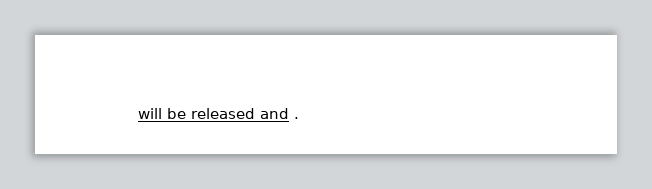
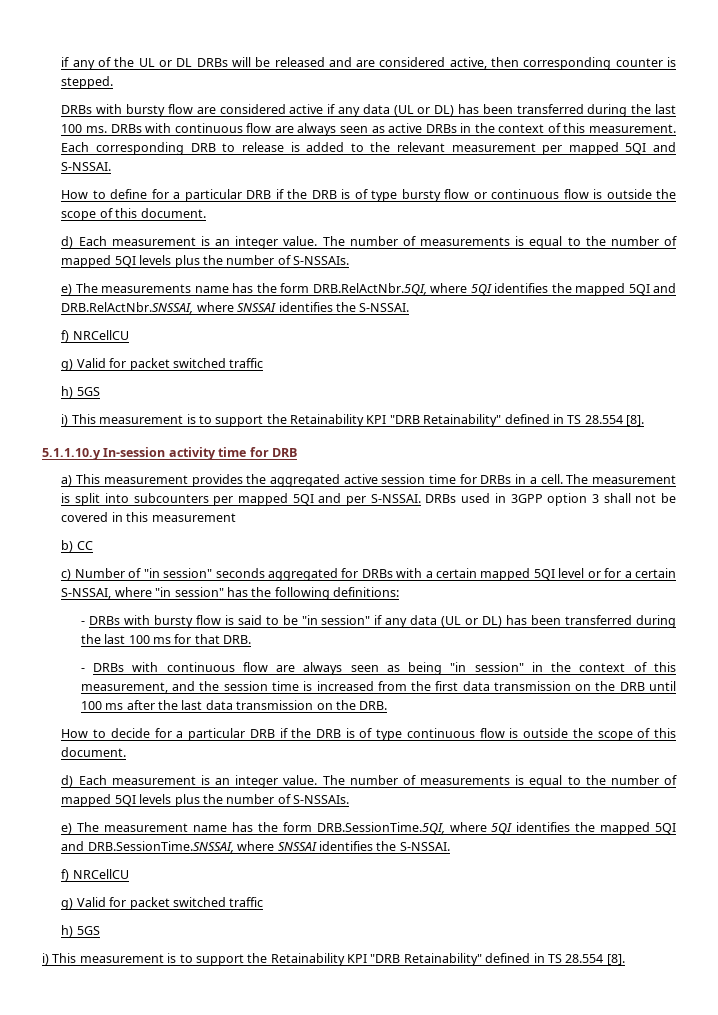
[137,108,299,119] will be released and . -> [61,57,676,70] [61,76,114,89] [61,104,676,117] [61,123,677,136] [61,142,677,155] [61,162,112,171] [61,189,676,202] [61,208,206,221] [61,236,678,249] [61,255,350,268] [61,283,676,296] [61,302,410,314] [61,330,129,342] [61,358,264,371] [61,386,100,398] [61,414,645,427] [42,447,297,460] [61,474,677,487] [61,493,676,506] [61,512,236,522] [61,540,93,552] [61,568,677,581] [61,587,400,600] [80,615,677,628] [80,634,252,644] [80,662,676,675] [80,681,676,693] [80,700,388,710] [61,728,676,741] [61,747,127,757] [61,775,678,788] [61,794,350,807] [61,822,676,835] [61,841,450,853] [61,869,129,881] [61,897,264,910] [61,925,100,937] [42,953,625,966] if any of the UL or DL DRBs will be released and are considered active, then corresponding counter is stepped. // DRBs with bursty flow are considered active if any data (UL or DL) has been transferred during the last 100 ms. DRBs with continuous flow are always seen as active DRBs in the context of this measurement. Each corresponding DRB to release is added to the relevant measurement per mapped 5QI and S-NSSAI. // How to define for a particular DRB if the DRB is of type bursty flow or continuous flow is outside the scope of this document. // d) Each measurement is an integer value. The number of measurements is equal to the number of mapped 5QI levels plus the number of S-NSSAIs. // e) The measurements name has the form DRB.RelActNbr.5QI, where 5QI identifies the mapped 5QI and DRB.RelActNbr.SNSSAI, where SNSSAI identifies the S-NSSAI. // f) NRCellCU // g) Valid for packet switched traffic // h) 5GS // i) This measurement is to support the Retainability KPI "DRB Retainability" defined in TS 28.554 [8]. // 5.1.1.10.y In-session activity time for DRB // a) This measurement provides the aggregated active session time for DRBs in a cell. The measurement is split into subcounters per mapped 5QI and per S-NSSAI. DRBs used in 3GPP option 3 shall not be covered in this measurement // b) CC // c) Number of "in session" seconds aggregated for DRBs with a certain mapped 5QI level or for a certain S-NSSAI, where "in session" has the following definitions: // - DRBs with bursty flow is said to be "in session" if any data (UL or DL) has been transferred during the last 100 ms for that DRB. // - DRBs with continuous flow are always seen as being "in session" in the context of this measurement, and the session time is increased from the first data transmission on the DRB until 100 ms after the last data transmission on the DRB. // How to decide for a particular DRB if the DRB is of type continuous flow is outside the scope of this document. // d) Each measurement is an integer value. The number of measurements is equal to the number of mapped 5QI levels plus the number of S-NSSAIs. // e) The measurement name has the form DRB.SessionTime.5QI, where 5QI identifies the mapped 5QI and DRB.SessionTime.SNSSAI, where SNSSAI identifies the S-NSSAI. // f) NRCellCU // g) Valid for packet switched traffic // h) 5GS // i) This measurement is to support the Retainability KPI "DRB Retainability" defined in TS 28.554 [8].

